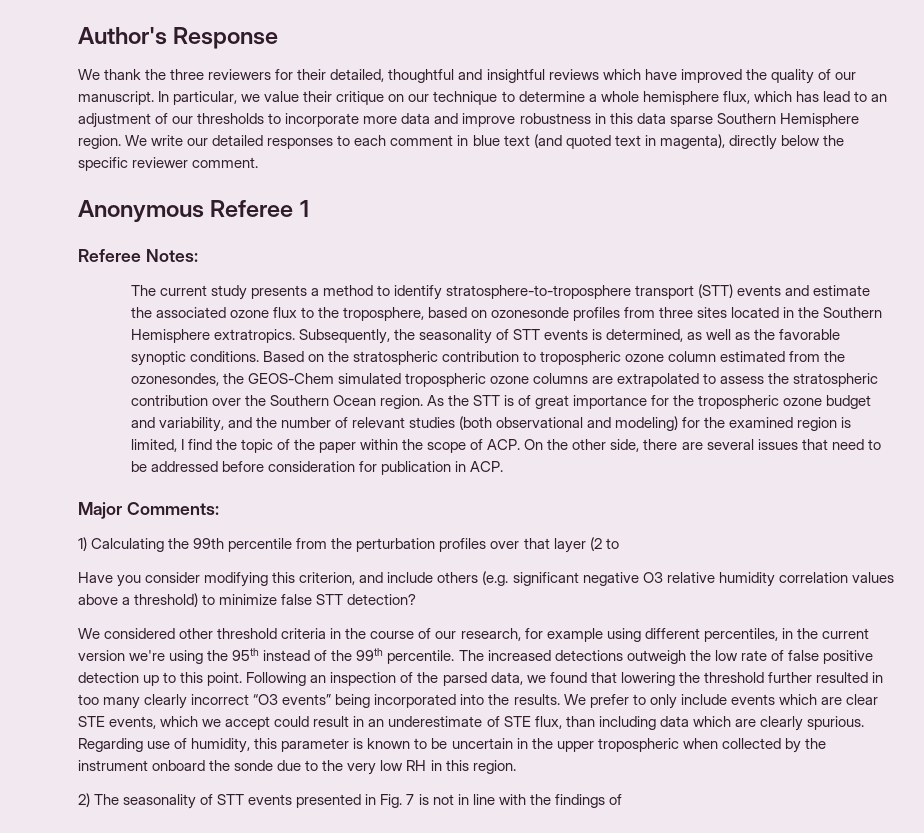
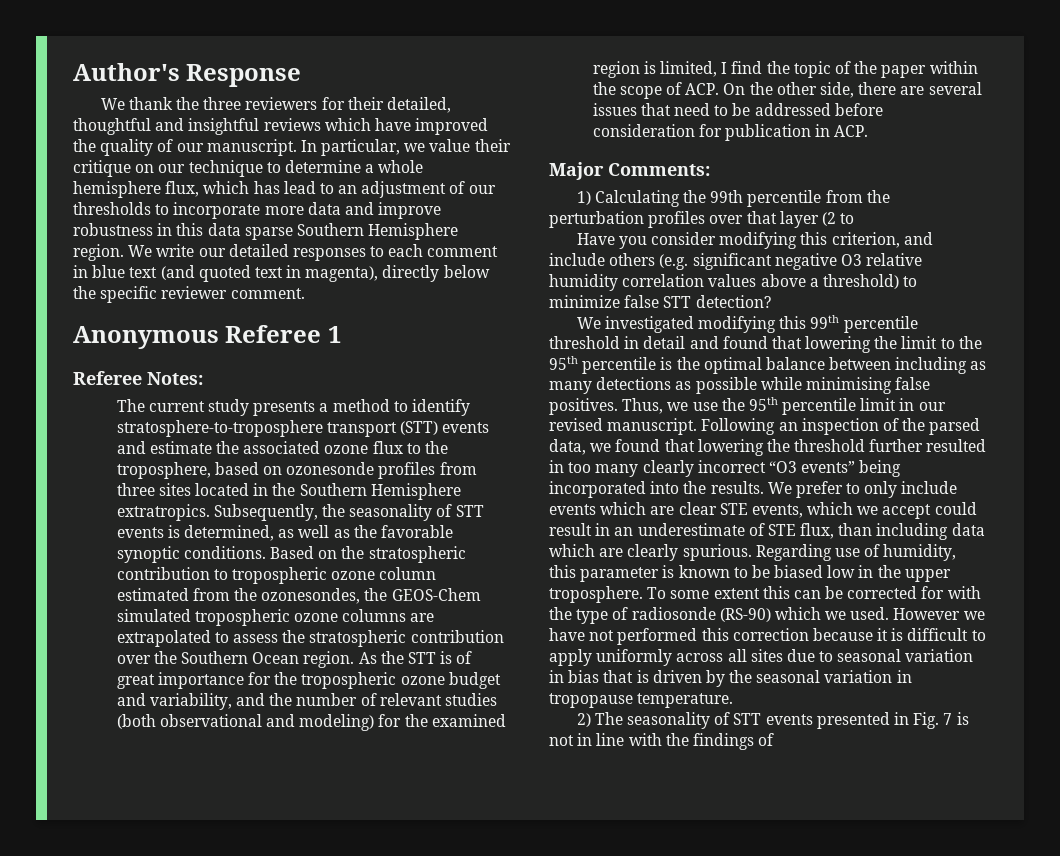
[104,628,869,642] [78,648,873,664] [78,672,243,686] considered other threshold criteria in the course of our research, for example using different percentiles, in the current version we're using the 95th instead of the 99th percentile. The increased detections outweigh the low rate of false positive detection up to this point. -> [604,315,918,333] [549,336,982,353] [549,356,987,374] [549,377,931,394] [549,397,946,415] [549,418,698,435] investigated modifying this 99th percentile threshold in detail and found that lowering the limit to the 95th percentile is the optimal balance between including as many detections as possible while minimising false positives. Thus, we use the 95th percentile limit in our revised manuscript.
[451,738,513,749] uncertain -> [774,565,856,578] biased low
[597,738,826,753] [78,760,516,775] tropospheric when collected by the instrument onboard the sonde due to the very low RH in this region. -> [549,586,981,603] [549,607,985,624] [549,628,986,645] [549,649,974,666] [549,670,912,687] [549,693,734,708] troposphere. To some extent this can be corrected for with the type of radiosonde (RS-90) which we used. However we have not performed this correction because it is difficult to apply uniformly across all sites due to seasonal variation in bias that is driven by the seasonal variation in tropopause temperature.

